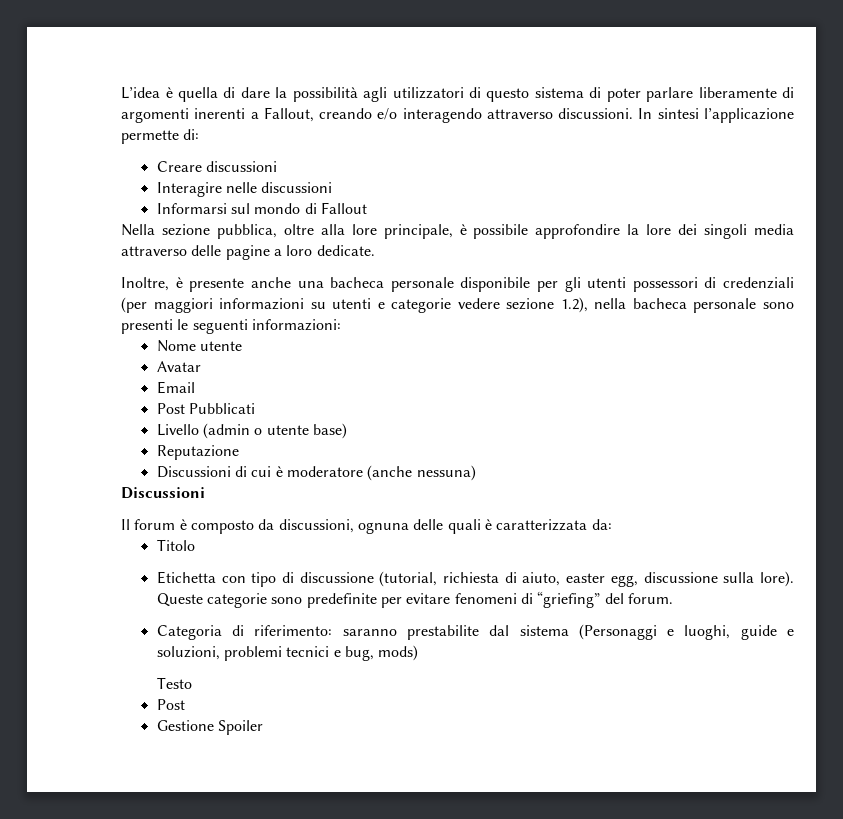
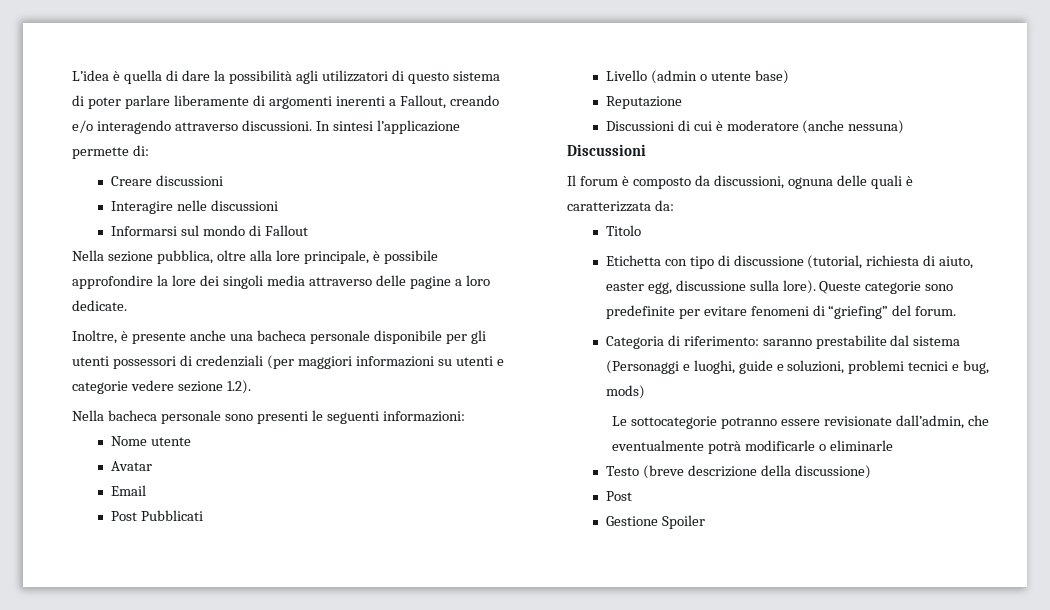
[560,297,627,313] 1.2), nella -> [227,380,252,394] [72,410,105,421] 1.2). // Nella
[157,677,193,689] Testo -> [612,415,989,429] [612,440,894,454] [605,465,871,479] Le sottocategorie potranno essere revisionate dall’admin, che eventualmente potrà modificarle o eliminarle // Testo (breve descrizione della discussione)

